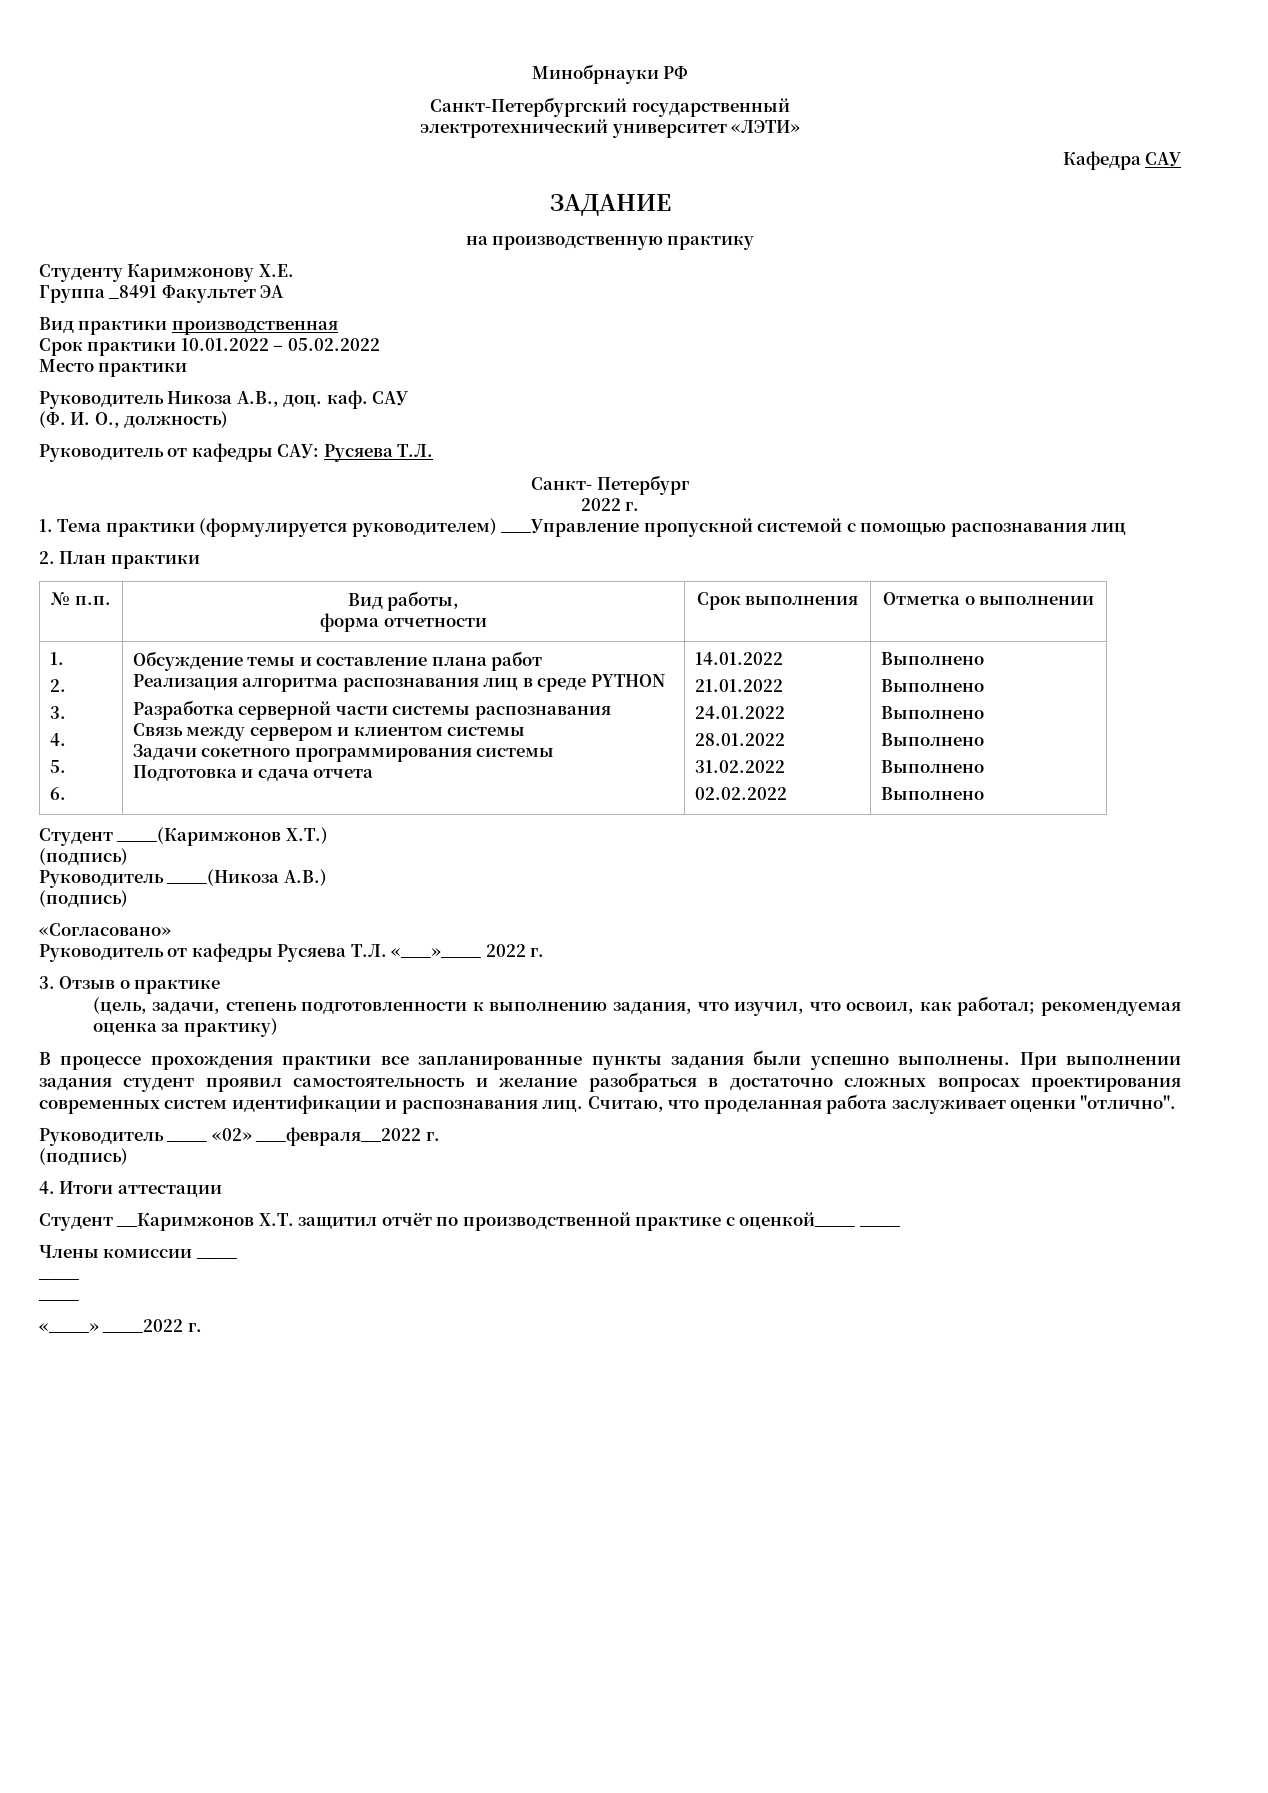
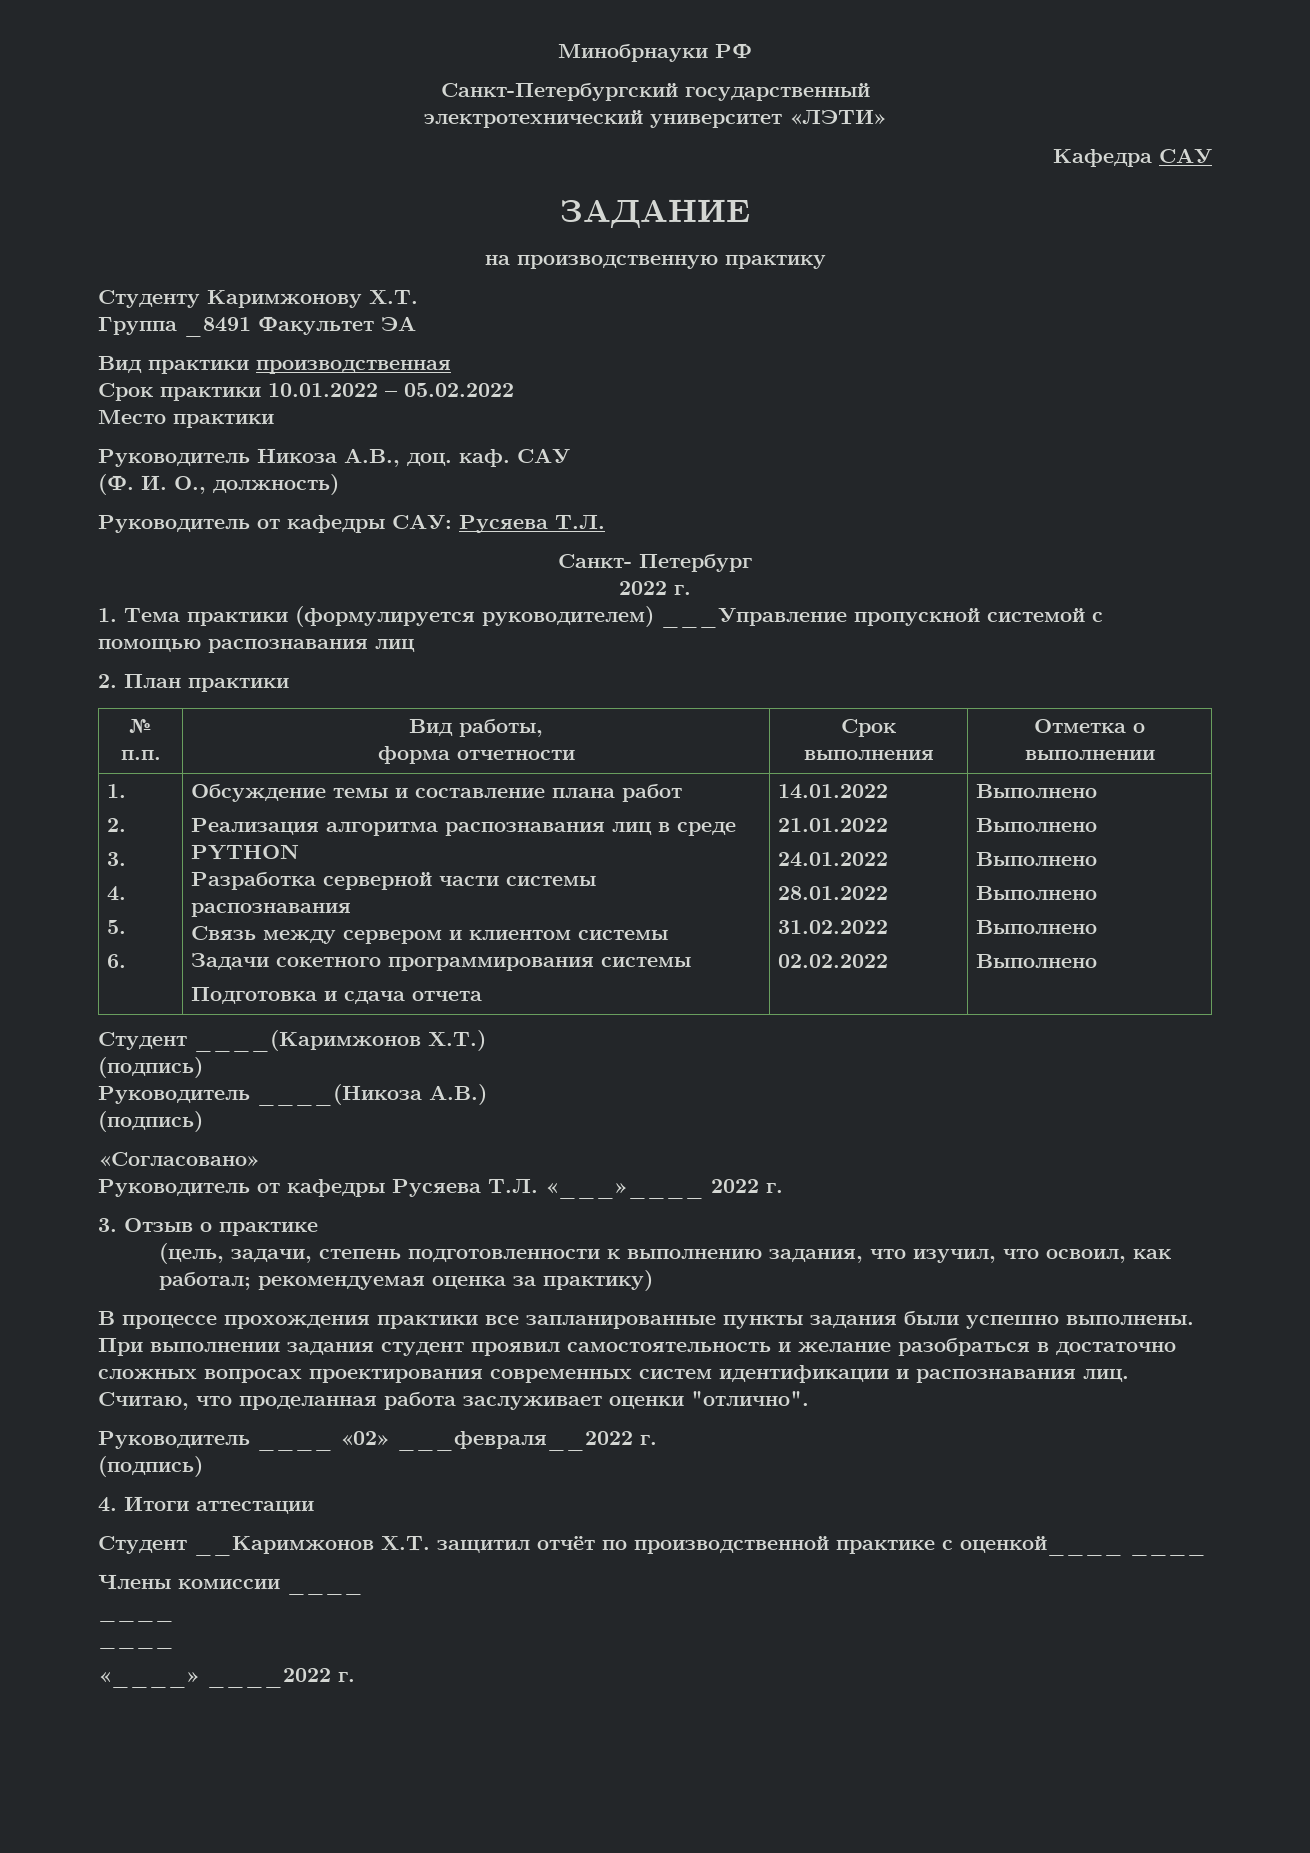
[258,264,294,277] Х.Е. -> [369,290,418,305] Х.Т.

